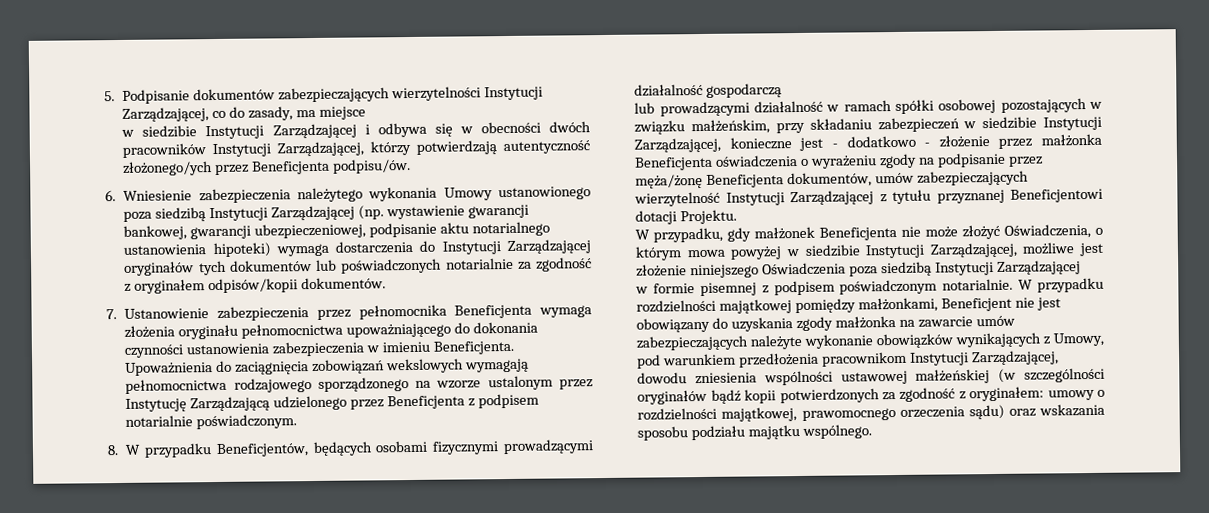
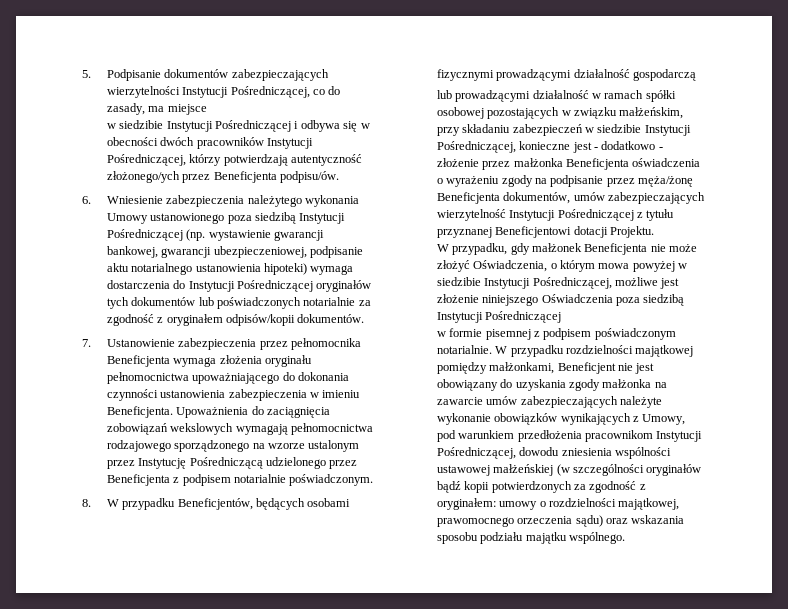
[122,107,210,122] Zarządzającej, -> [230,86,310,98] Pośredniczącej,
[272,123,357,139] Zarządzającej -> [215,120,292,132] Pośredniczącej
[277,141,365,157] Zarządzającej, -> [106,154,186,166] Pośredniczącej,
[271,205,356,221] Zarządzającej -> [106,229,183,241] Pośredniczącej
[507,239,591,254] Zarządzającej -> [237,280,314,292] Pośredniczącej
[190,396,271,412] Zarządzającą -> [189,457,263,469] Pośredniczącą
[634,137,722,153] Zarządzającej, -> [436,141,516,153] Pośredniczącej,
[790,190,875,206] Zarządzającej -> [557,209,634,221] Pośredniczącej
[929,242,1018,258] Zarządzającej, -> [532,277,612,289] Pośredniczącej,
[996,260,1081,275] Zarządzającej -> [485,311,562,323] Pośredniczącej
[970,350,1059,366] Zarządzającej, -> [436,447,516,459] Pośredniczącej,

